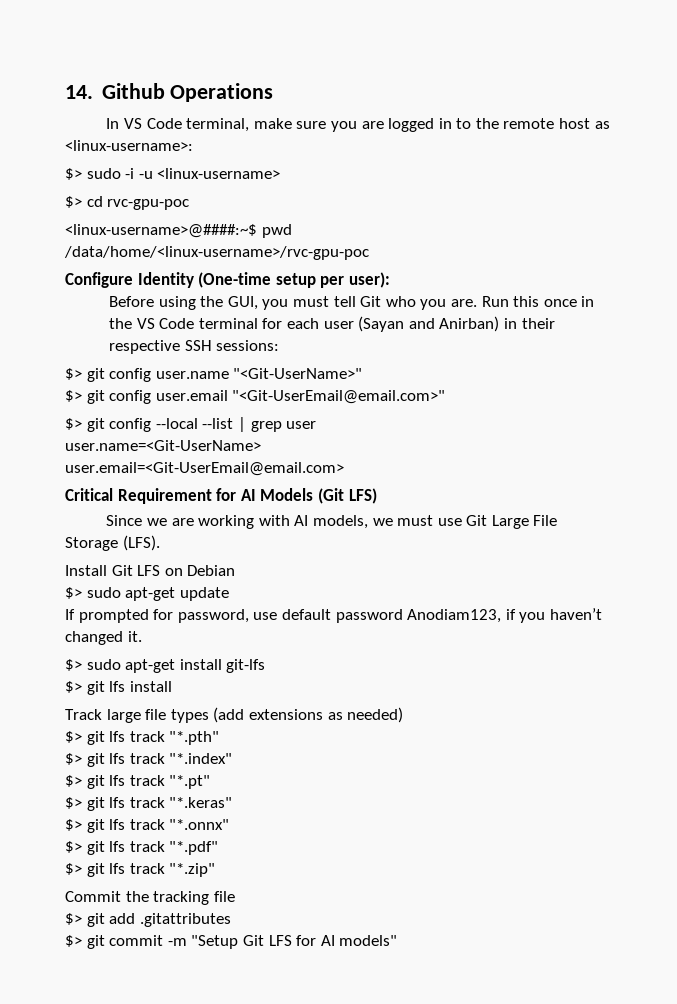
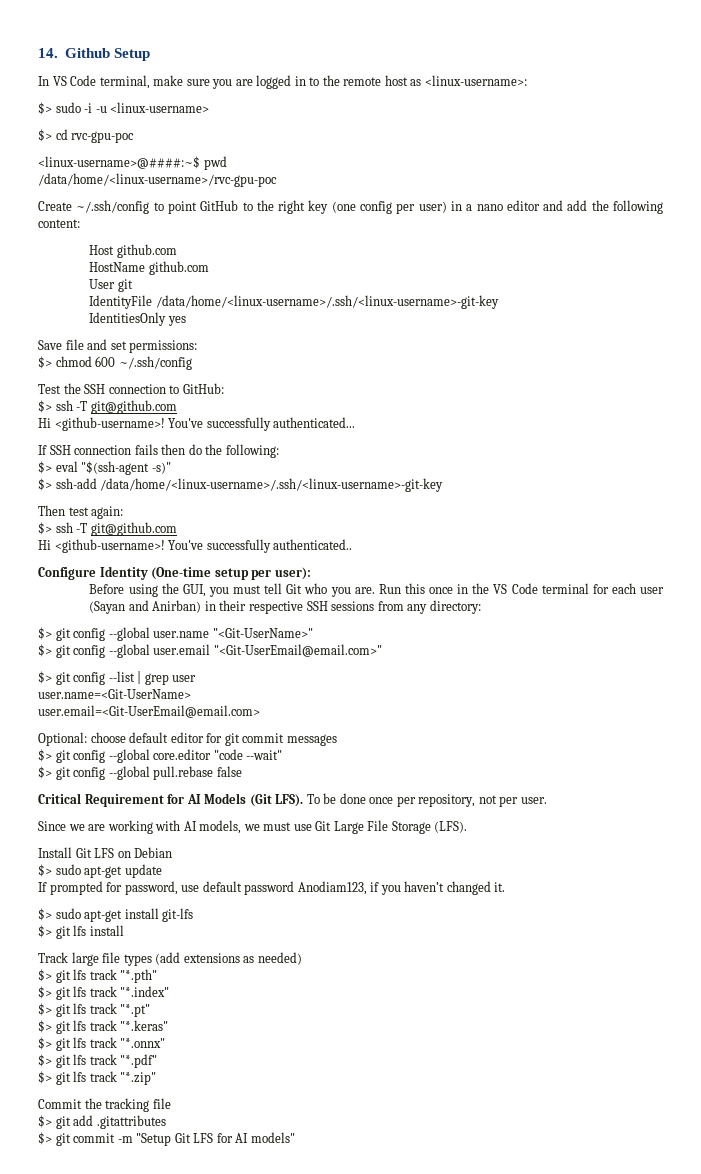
[170,83,274,102] Operations -> [113,48,150,61] Setup
(369, 253) none -> [38,200,663,214] [38,219,80,228] [89,244,177,258] [89,261,209,275] [89,279,133,292] [89,295,499,309] [89,312,186,326] [38,339,198,353] [38,356,192,370] [38,383,224,394] [38,400,177,414] [38,417,356,431] [38,444,279,458] [38,461,171,475] [38,478,444,492] [38,505,124,519] [38,522,177,536] [38,539,353,553] // Create ~/.ssh/config to point GitHub to the right key (one config per user) in a nano editor and add the following content: // Host github.com // HostName github.com // User git // IdentityFile /data/home/<linux-username>/.ssh/<linux-username>-git-key // IdentitiesOnly yes // Save file and set permissions: // $> chmod 600 ~/.ssh/config // Test the SSH connection to GitHub: // $> ssh -T git@github.com // Hi <github-username>! You've successfully authenticated... // If SSH connection fails then do the following: // $> eval "$(ssh-agent -s)" // $> ssh-add /data/home/<linux-username>/.ssh/<linux-username>-git-key // Then test again: // $> ssh -T git@github.com // Hi <github-username>! You've successfully authenticated..
[216,340,280,351] [65,368,152,382] sessions: // $> git config -> [331,600,481,614] [38,627,150,641] sessions from any directory: // $> git config --global
(152, 397) none -> [108,644,150,658] --global
[155,418,198,429] --local -> (106, 678) none
(344, 469) none -> [38,732,337,746] [38,749,283,763] [38,766,242,780] // Optional: choose default editor for git commit messages // $> git config --global core.editor "code --wait" // $> git config --global pull.rebase false
[348,488,377,504] LFS) -> [275,793,547,807] LFS). To be done once per repository, not per user.

